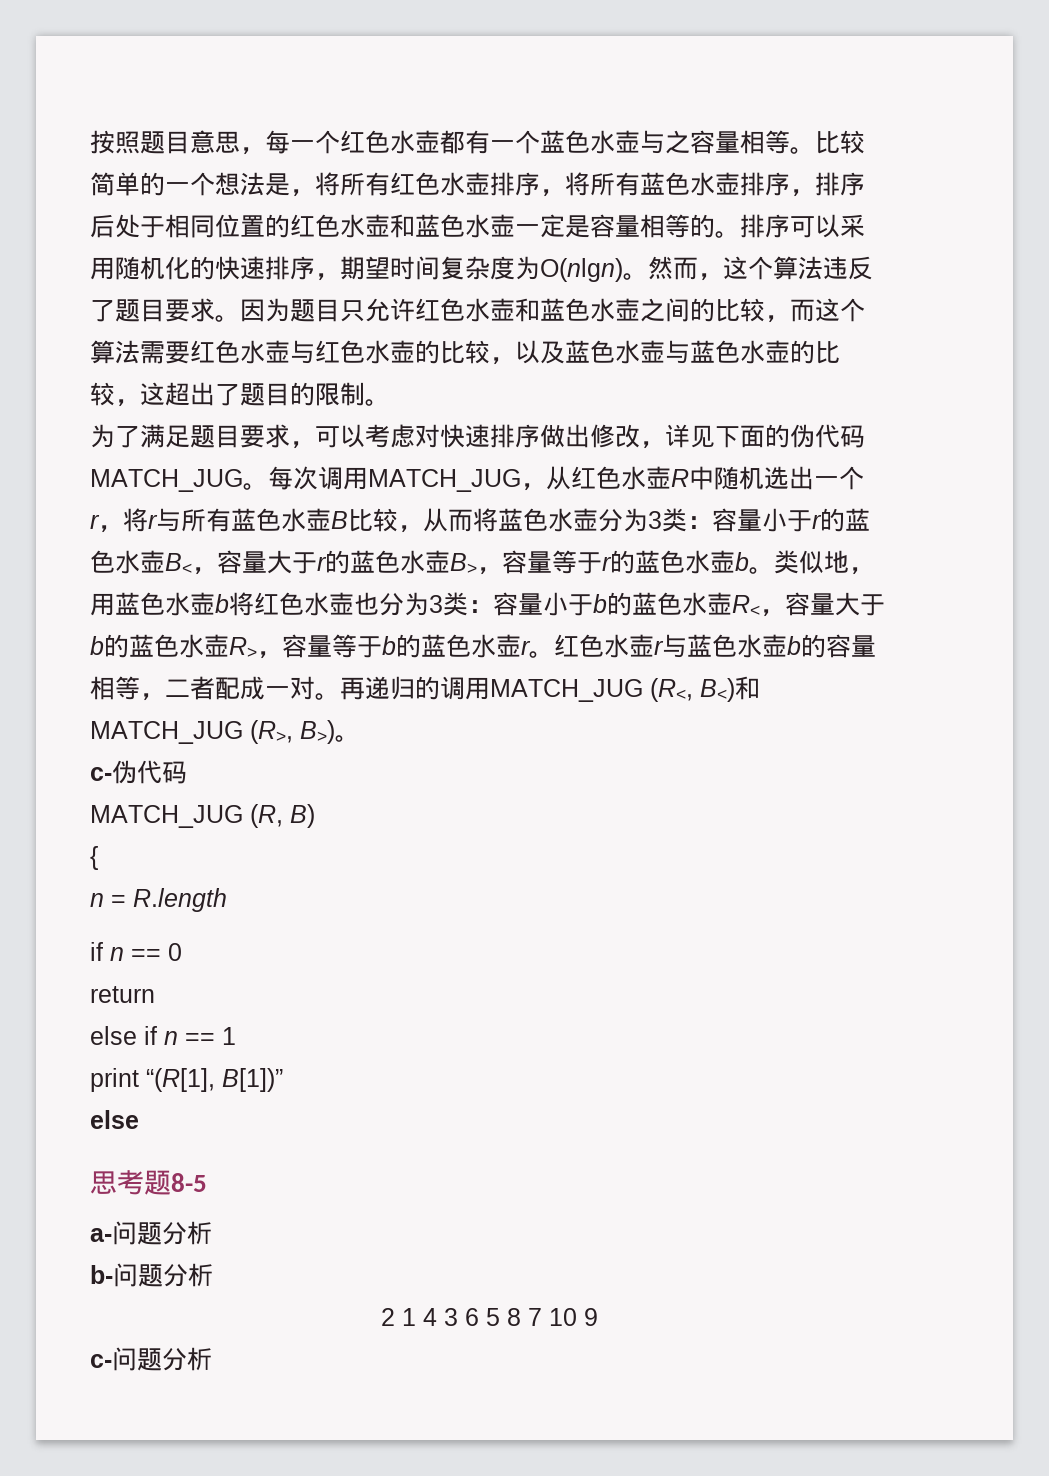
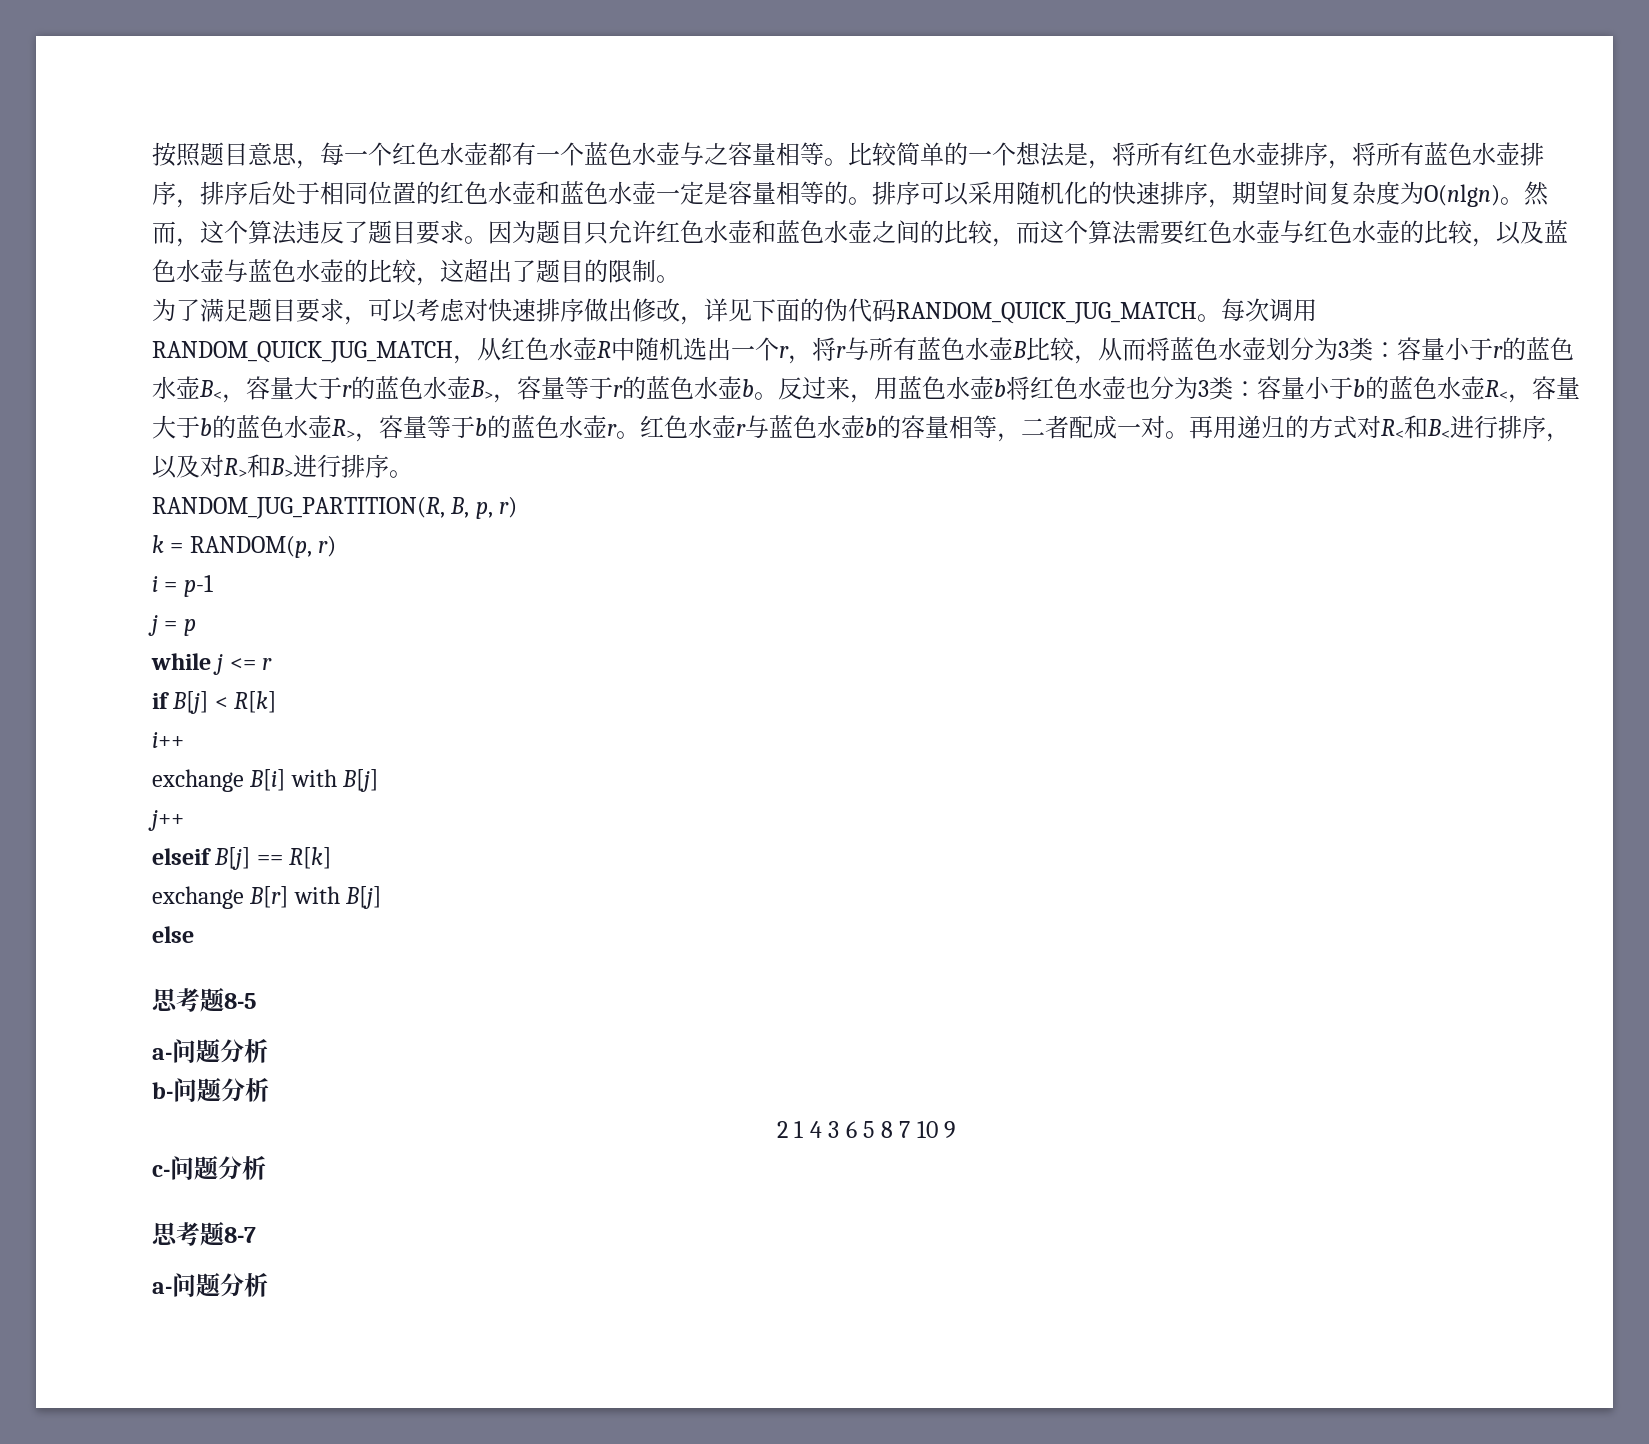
[90,469,243,492] MATCH_JUG -> [896,302,1197,324] RANDOM_QUICK_JUG_MATCH
[368,469,521,492] MATCH_JUG -> [152,341,453,363] RANDOM_QUICK_JUG_MATCH
(598, 519) none -> [1266,337,1290,361] 划
[774,550,849,574] 类似地 -> [778,376,850,400] 反过来
[365,676,760,702] [90,720,360,744] [90,760,187,784] [90,804,315,828] [90,846,98,870] [90,888,227,912] [90,942,182,961] [90,986,155,1003] [90,1026,236,1045] [90,1068,283,1092] 递归的调用MATCH_JUG (R<, B<)和MATCH_JUG (R>, B>)。 // c-伪代码 // MATCH_JUG (R, B) // { // n = R.length // if n == 0 // return // else if n == 1 // print “(R[1], B[1])” -> [1213,415,1570,442] [152,454,413,479] [152,496,518,519] [152,535,337,558] [152,575,213,597] [148,615,196,636] [151,653,273,675] [152,691,277,714] [152,732,184,748] [152,769,379,792] [148,810,184,831] [152,847,332,870] [152,886,382,909] 用递归的方式对R<和B<进行排序，以及对R>和B>进行排序。 // RANDOM_JUG_PARTITION(R, B, p, r) // k = RANDOM(p, r) // i = p-1 // j = p // while j <= r // if B[j] < R[k] // i++ // exchange B[i] with B[j] // j++ // elseif B[j] == R[k] // exchange B[r] with B[j]
(212, 1359) none -> [152,1221,256,1246] [152,1272,268,1297] // 思考题8-7 // a-问题分析

